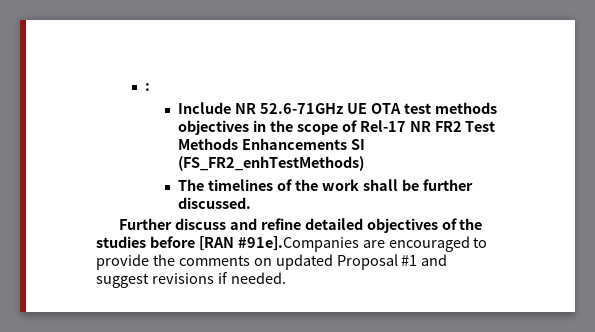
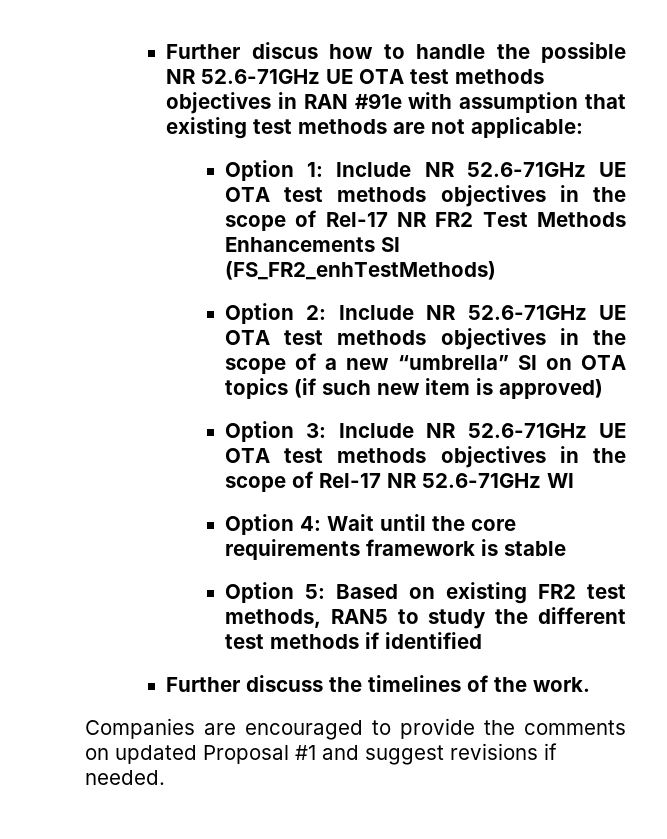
[145,83,151,91] : // -> [166,42,627,63] [166,69,545,84] [166,92,626,114] [166,117,584,139] [225,160,324,181] Further discus how to handle the possible NR 52.6-71GHz UE OTA test methods objectives in RAN #91e with assumption that existing test methods are not applicable: // Option 1:
[178,179,473,191] [178,197,252,209] [119,218,483,233] [96,236,359,252] The timelines of the work shall be further discussed. // Further discuss and refine detailed objectives of the studies before [RAN #91e].Companies -> [225,303,626,324] [225,328,626,350] [225,353,626,374] [225,378,604,399] [225,421,626,442] [225,446,626,468] [225,471,575,492] [225,514,517,535] [225,539,567,560] [225,582,627,604] [225,607,627,629] [225,632,483,649] [166,675,591,692] [85,718,195,739] Option 2: Include NR 52.6-71GHz UE OTA test methods objectives in the scope of a new “umbrella” SI on OTA topics (if such new item is approved) // Option 3: Include NR 52.6-71GHz UE OTA test methods objectives in the scope of Rel-17 NR 52.6-71GHz WI // Option 4: Wait until the core requirements framework is stable // Option 5: Based on existing FR2 test methods, RAN5 to study the different test methods if identified // Further discuss the timelines of the work. // Companies

